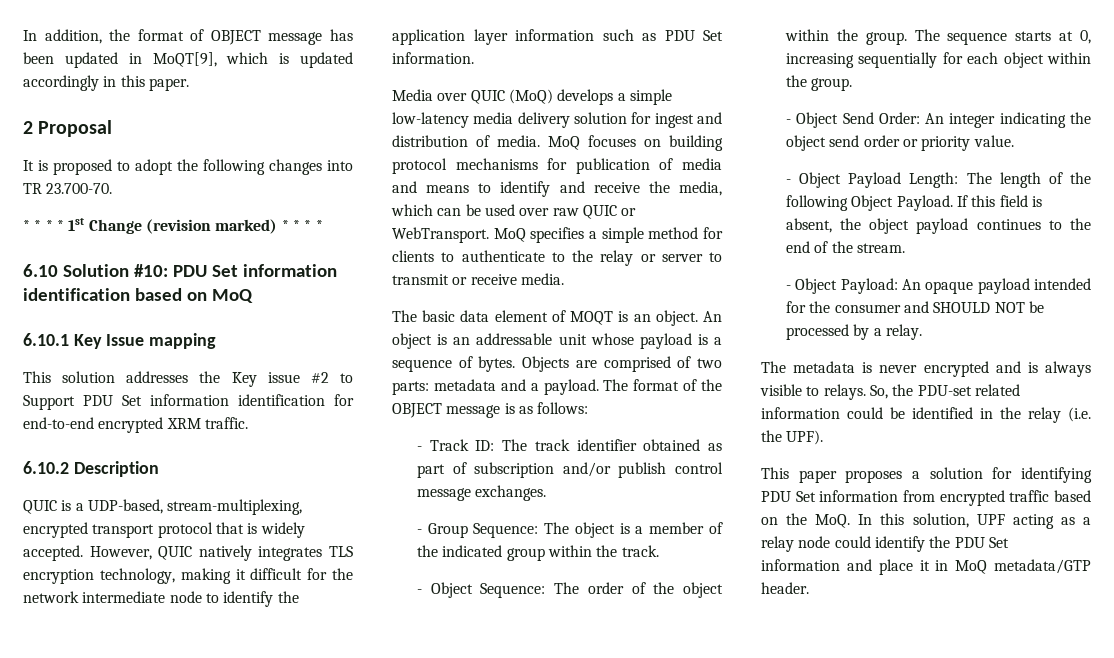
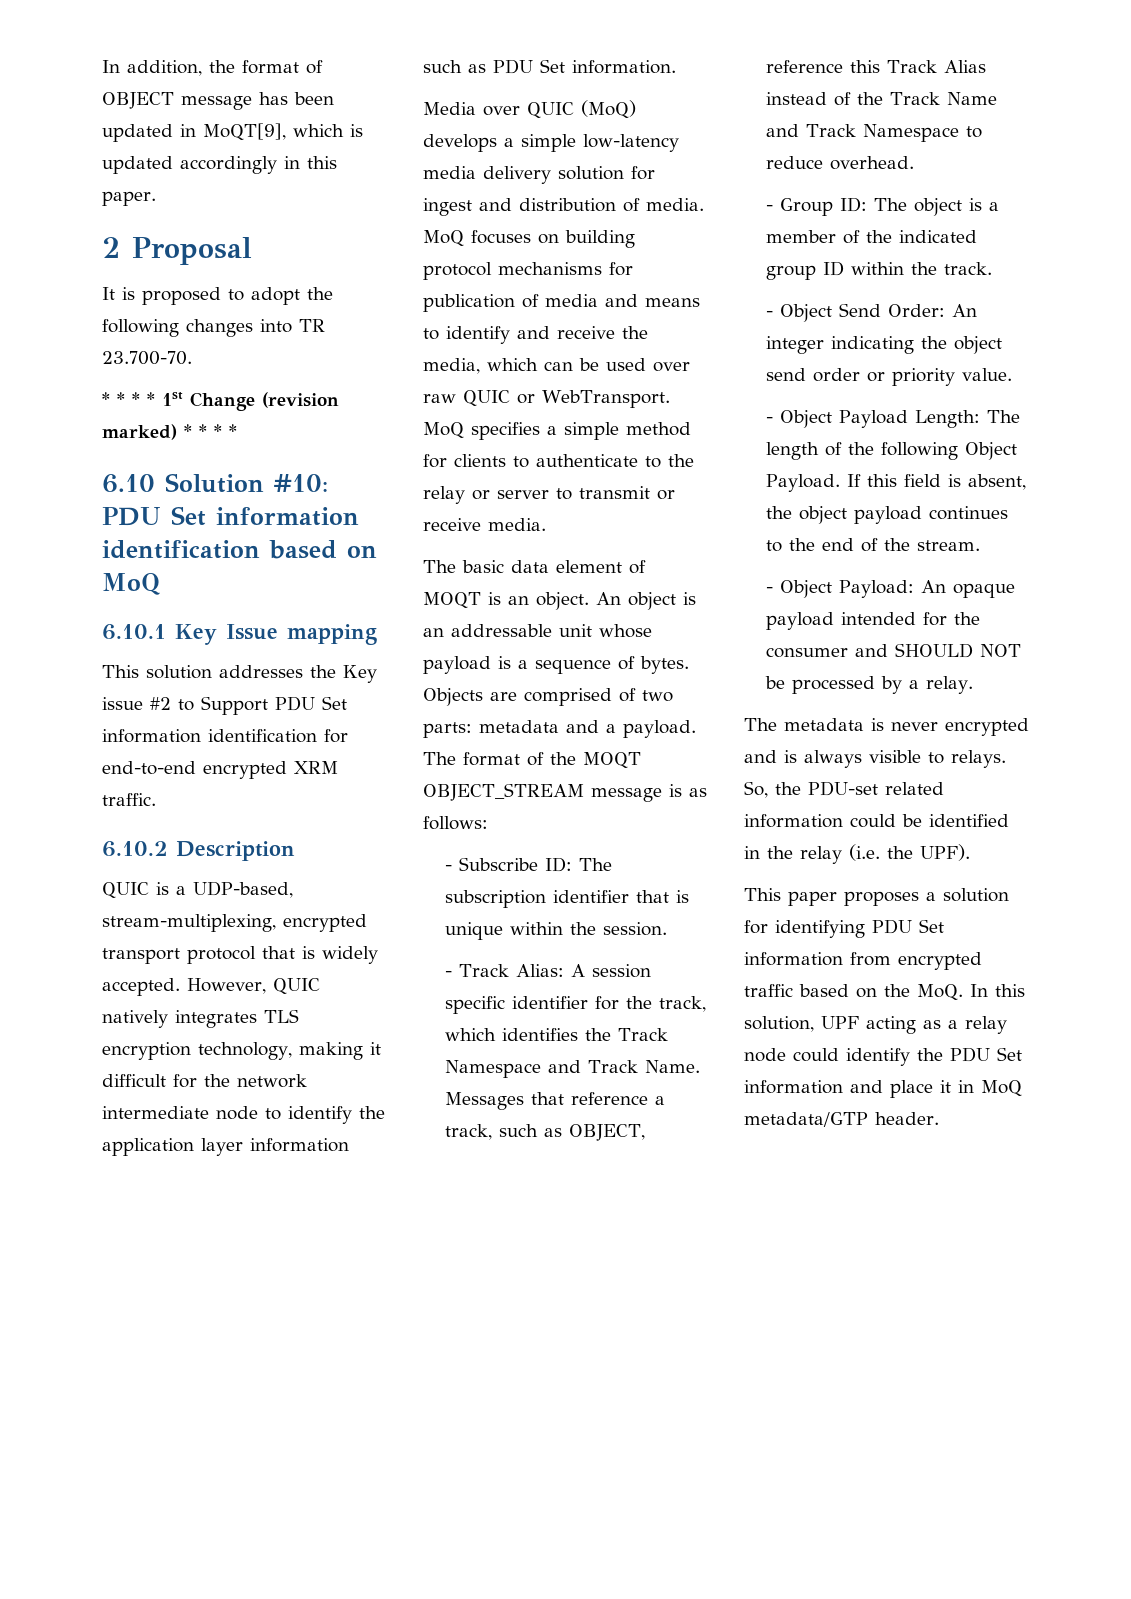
[392,403,442,418] OBJECT -> [583,752,641,769] [423,783,584,801] MOQT OBJECT_STREAM
[429,439,722,451] [416,462,723,478] [416,485,547,501] Track ID: The track identifier obtained as part of subscription and/or publish control message exchanges. -> [459,857,613,872] [445,890,690,908] [445,922,668,940] [445,964,652,978] [445,996,707,1014] [445,1028,669,1041] [445,1060,701,1078] [445,1092,666,1110] [445,1124,646,1141] [766,60,987,73] [766,92,998,106] [766,124,983,142] [766,156,915,170] Subscribe ID: The subscription identifier that is unique within the session. // - Track Alias: A session specific identifier for the track, which identifies the Track Namespace and Track Name. Messages that reference a track, such as OBJECT, reference this Track Alias instead of the Track Name and Track Namespace to reduce overhead.
[473,523,539,538] Sequence: -> [840,197,868,212] ID:
(545, 554) none -> [823,261,845,276] ID
[416,582,723,598] [784,29,1091,45] [785,52,1091,68] [785,75,853,91] // - Object Sequence: The order of the object within the group. The sequence starts at 0, increasing sequentially for each object within the group. -> (993, 268) none

